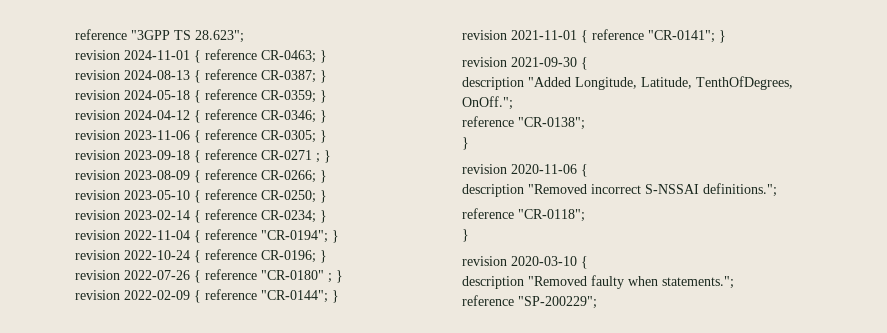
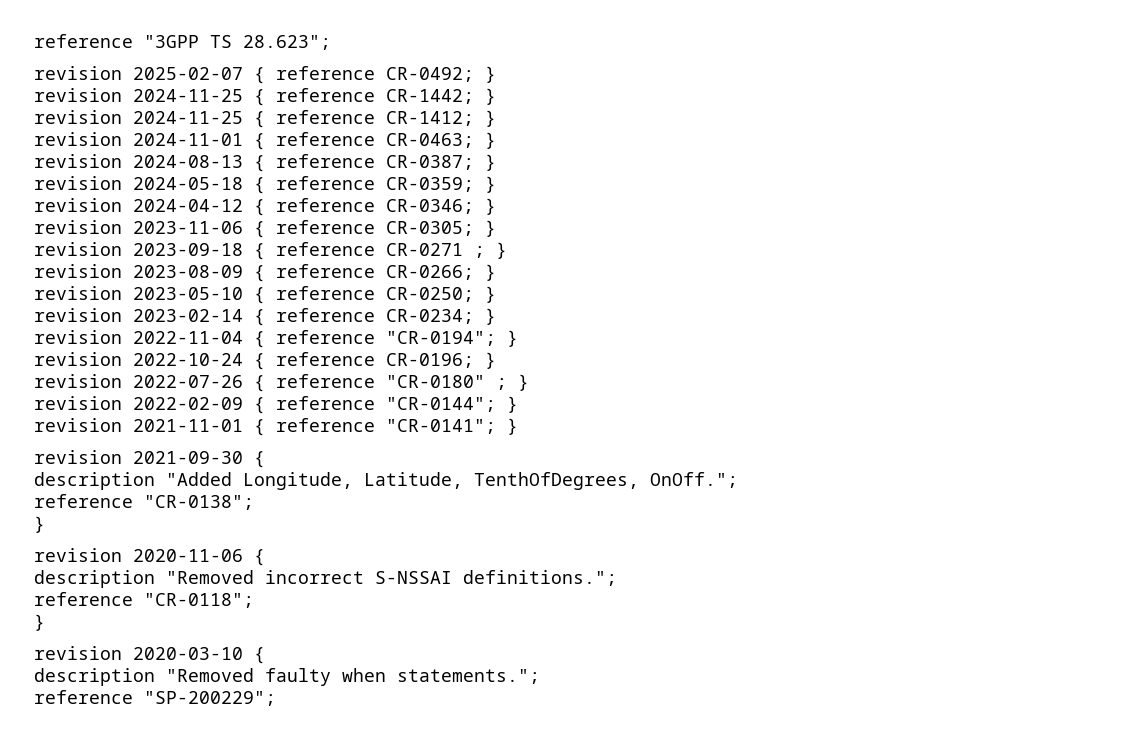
(244, 36) none -> [34,66,496,84] [34,88,496,106] [34,110,496,128] // revision 2025-02-07 { reference CR-0492; } // revision 2024-11-25 { reference CR-1442; } // revision 2024-11-25 { reference CR-1412; }

